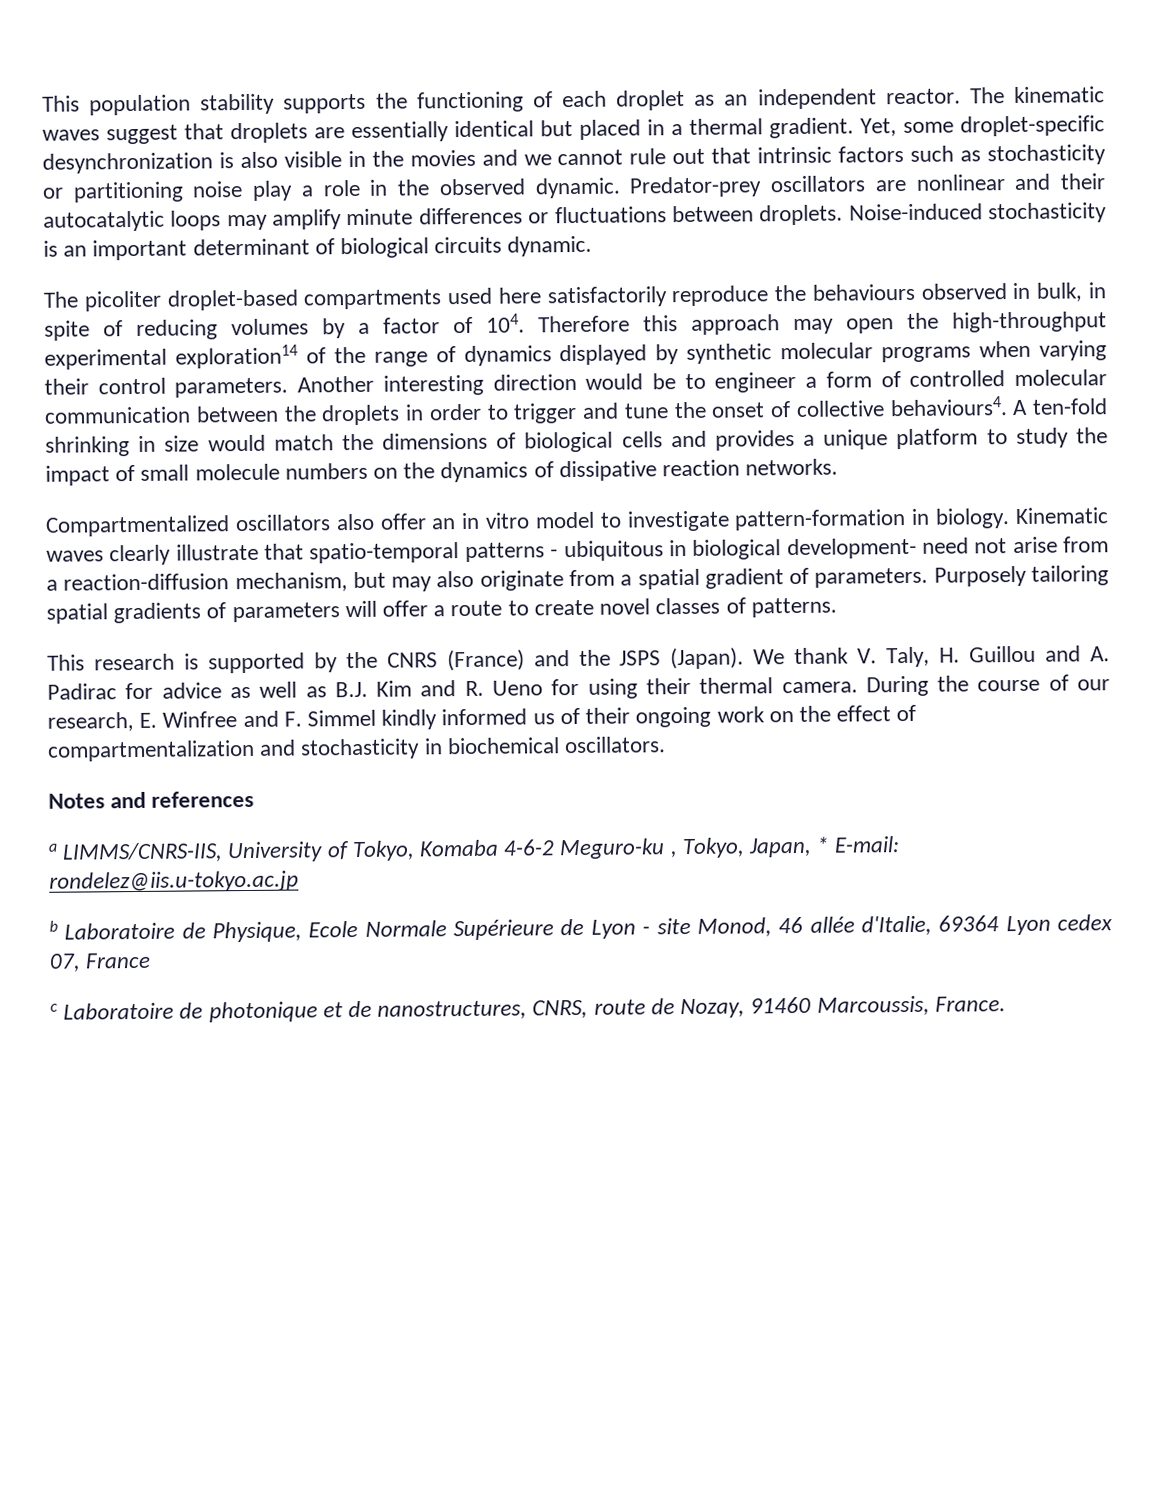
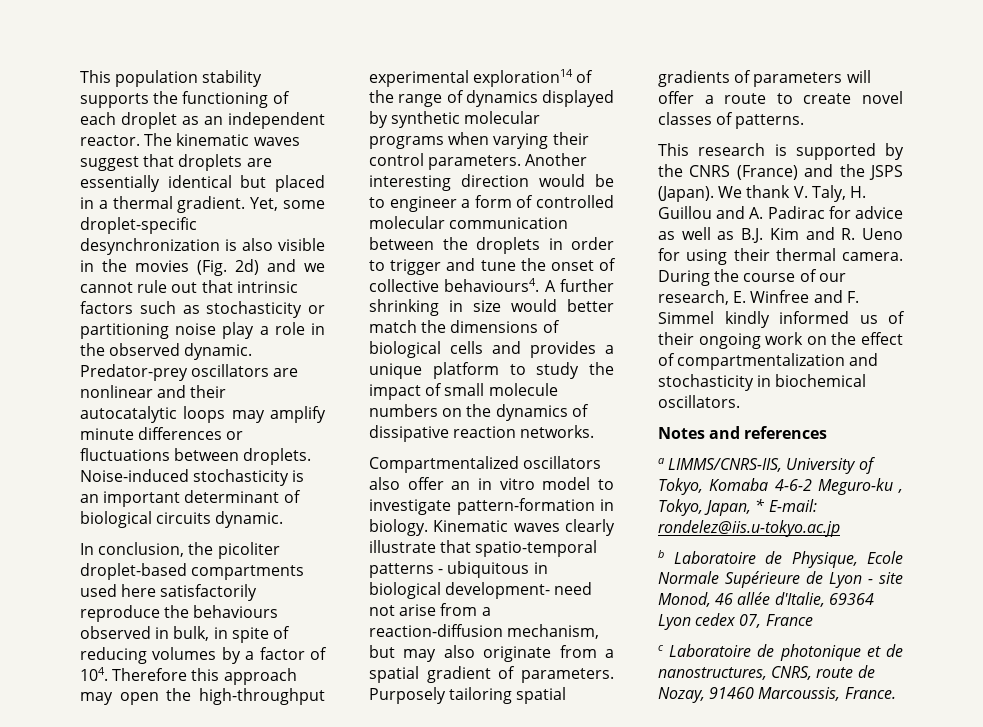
(476, 158) none -> [197,259,259,276] (Fig. 2d)
[43,291,79,308] The -> [80,542,214,557] In conclusion, the
[1032,398,1108,415] ten-fold -> [560,279,614,292] further
(266, 443) none -> [567,299,614,312] better

